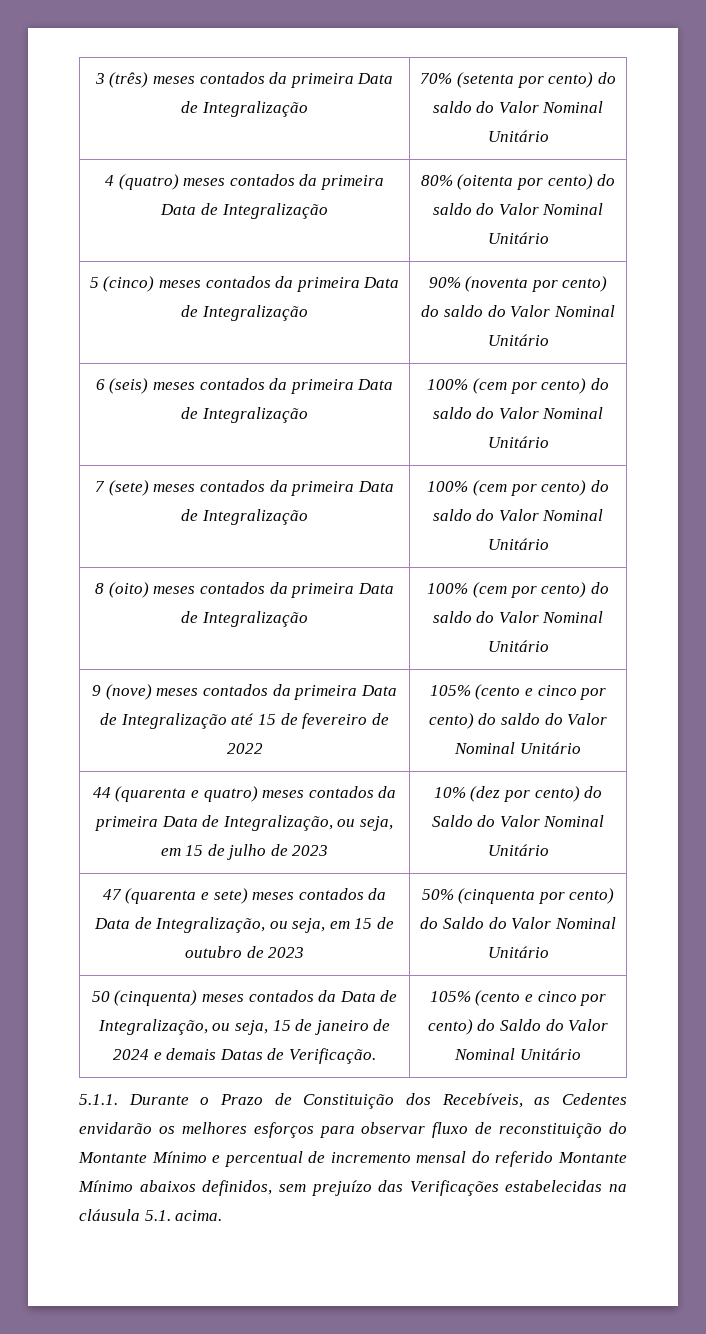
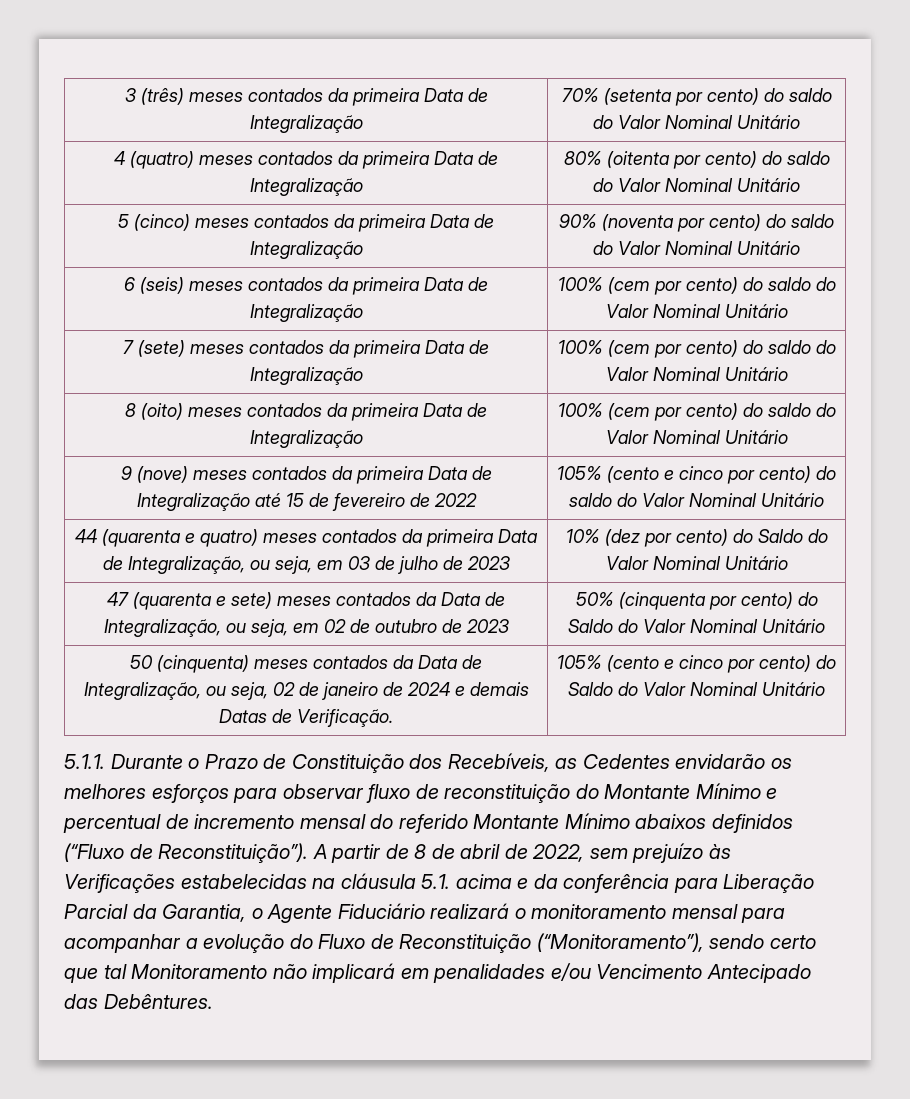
[185,845,204,856] 15 -> [347,556,371,570] 03
[354,918,373,929] 15 -> [323,619,346,633] 02
[272,1020,291,1031] 15 -> [272,682,295,696] 02
[202,1180,273,1196] definidos, -> [711,814,793,833] [64,843,585,863] definidos (“Fluxo de Reconstituição”). A partir de 8 de abril de 2022,
[378,1180,404,1192] das -> [708,844,731,859] às
[175,1210,223,1221] acima. -> [455,874,815,893] [64,903,786,923] [64,933,816,953] [64,963,811,983] [64,994,213,1009] acima e da conferência para Liberação Parcial da Garantia, o Agente Fiduciário realizará o monitoramento mensal para acompanhar a evolução do Fluxo de Reconstituição (“Monitoramento”), sendo certo que tal Monitoramento não implicará em penalidades e/ou Vencimento Antecipado das Debêntures.

